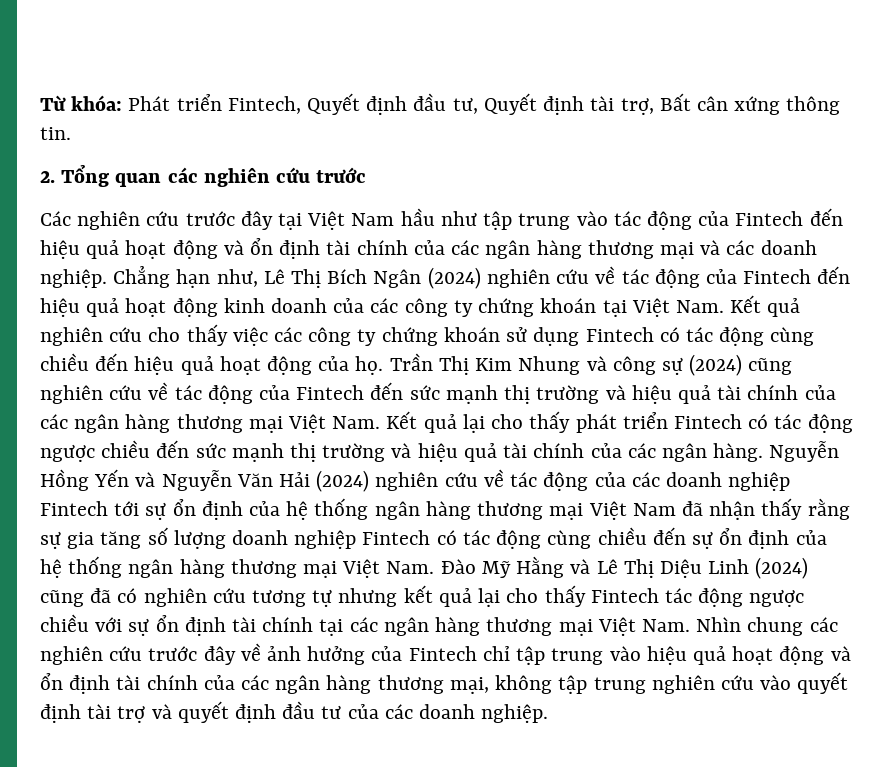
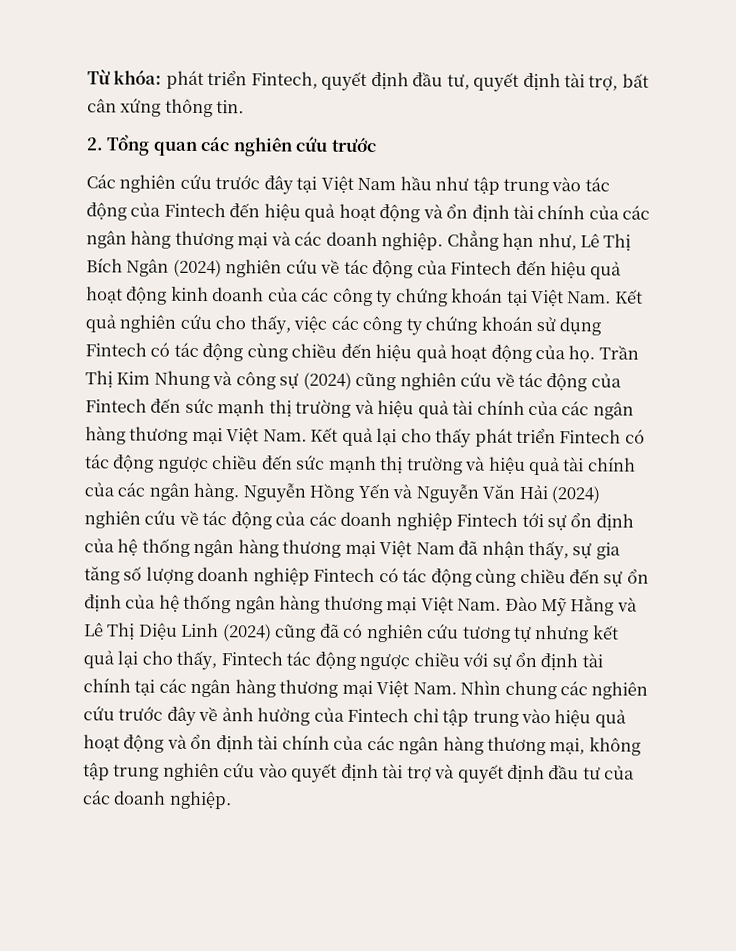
[128,96,171,111] Phát -> [165,70,204,89] phát
[307,93,361,115] Quyết -> [321,71,368,91] quyết
[483,93,537,115] Quyết -> [473,72,520,92] quyết
[659,93,691,111] Bất -> [621,73,649,88] bất
[186,324,228,346] thấy -> [249,315,291,335] thấy,
[761,498,850,520] thấy rằng -> [528,540,570,561] thấy,
[544,585,586,607] thấy -> [176,650,218,671] thấy,

